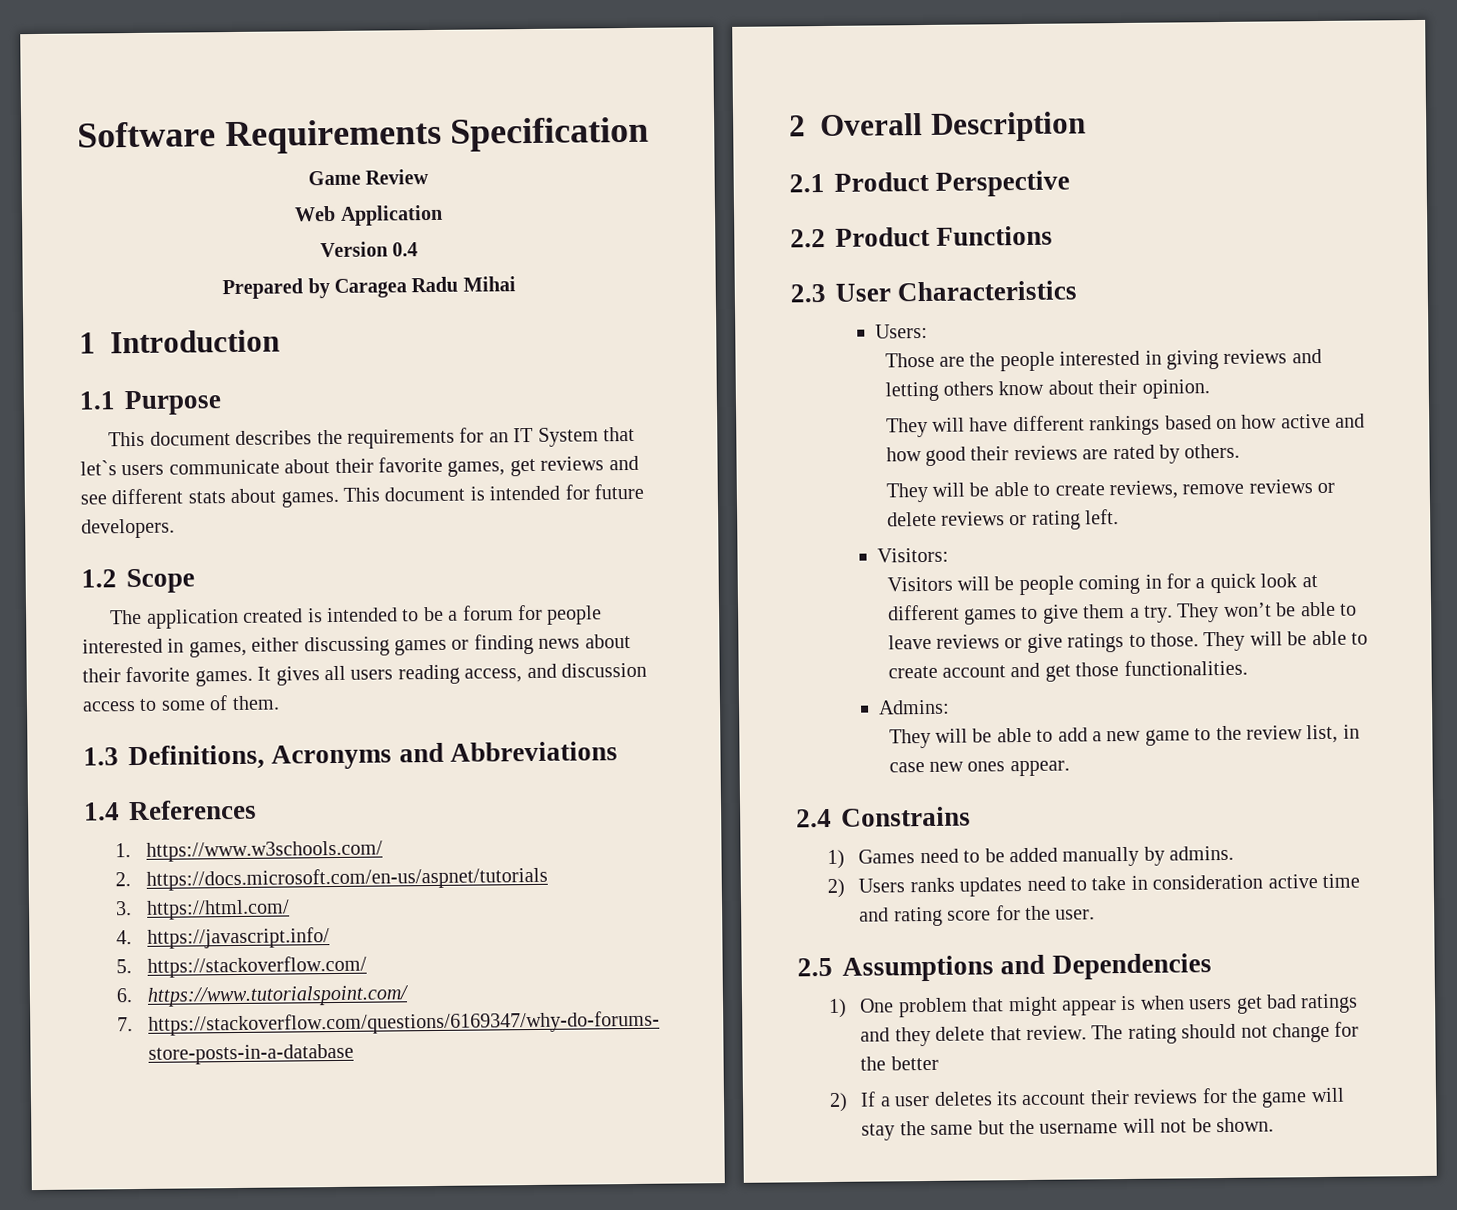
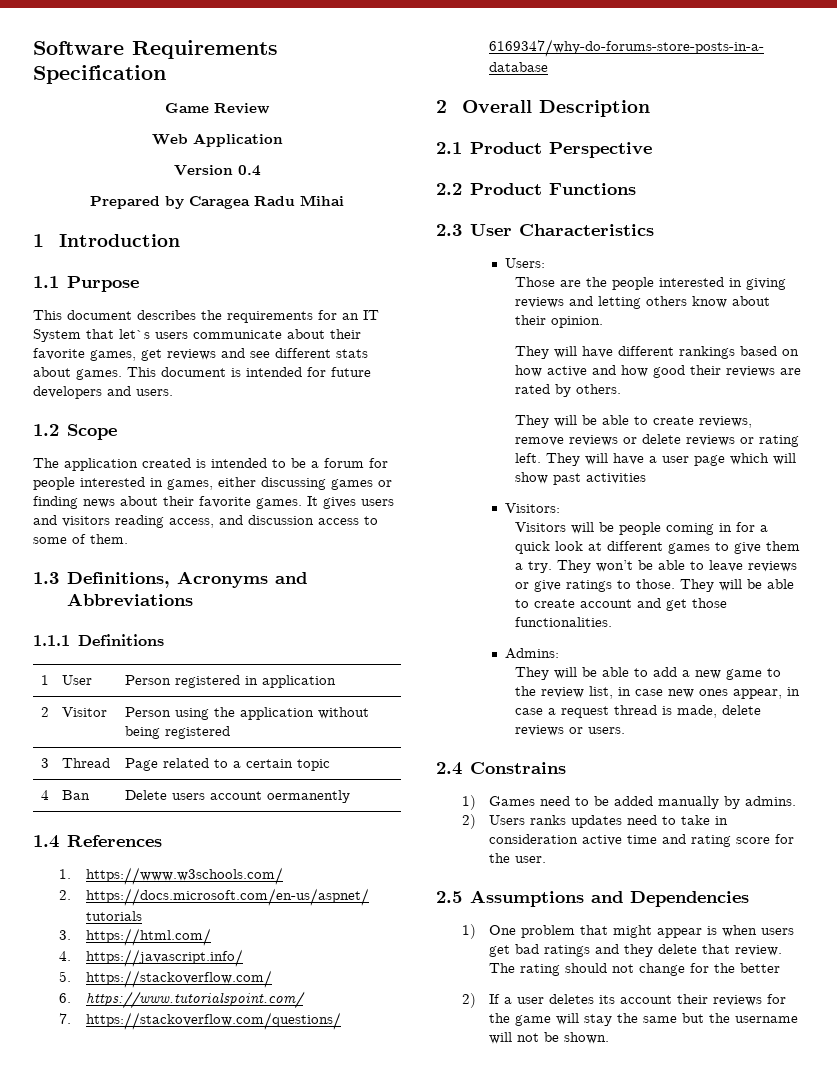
[81,518,175,539] developers. -> [33,386,173,399] developers and users.
[324,665,394,681] all users -> [361,499,394,506] [33,515,110,527] users and visitors
(618, 751) none -> [33,634,164,646] [40,675,49,685] [61,675,92,685] [124,675,336,688] [40,707,49,717] [61,707,107,717] [124,707,369,720] [124,726,230,739] [40,758,49,768] [61,758,110,768] [124,758,330,771] [40,790,49,800] [61,790,90,800] [124,790,350,803] // 1.1.1 Definitions // 1 | User | Person registered in application // 2 | Visitor | Person using the application without being registered // 3 | Thread | Page related to a certain topic // 4 | Ban | Delete users account oermanently
(1120, 517) none -> [545,453,796,466] [514,472,646,485] They will have a user page which will show past activities
[1009,760,1070,777] appear. -> [732,687,800,699] [514,705,761,718] [514,725,625,736] appear, in case a request thread is made, delete reviews or users.

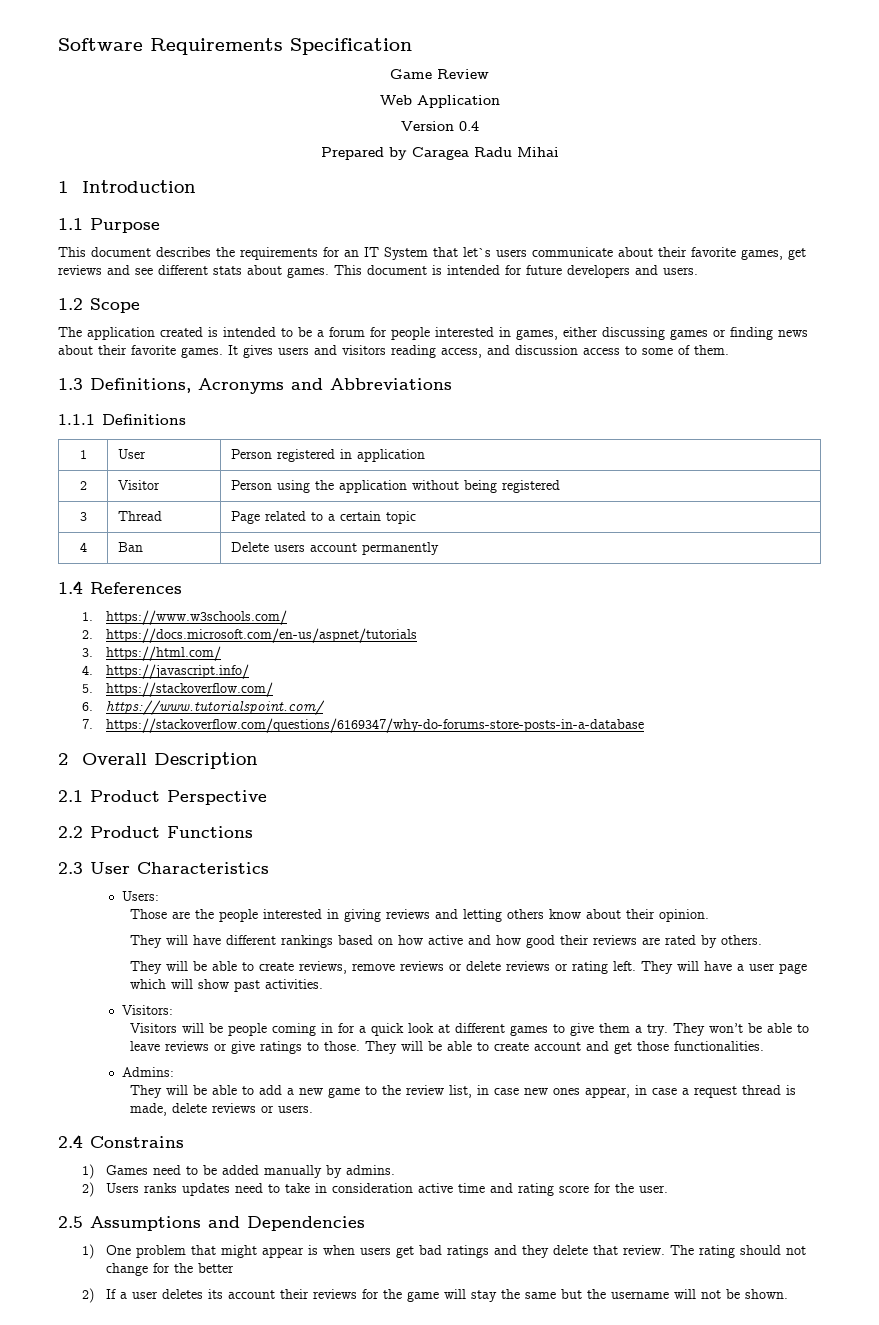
[266,790,350,803] oermanently -> [361,542,439,555] permanently
[585,473,646,484] activities -> [265,979,324,989] activities.

